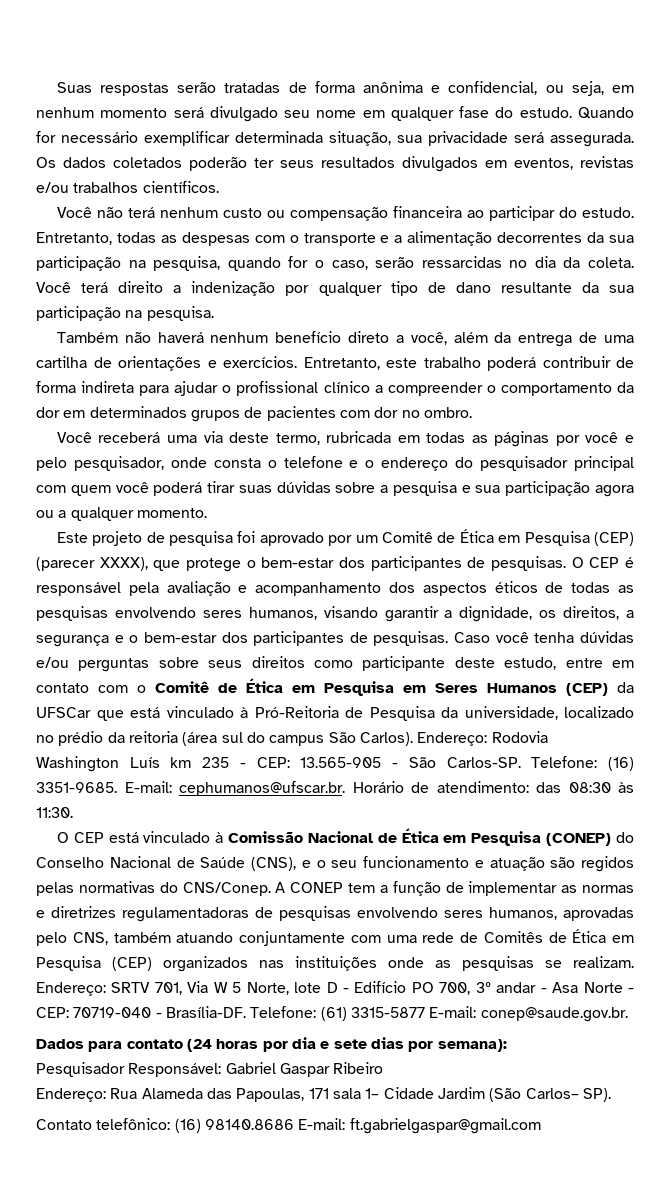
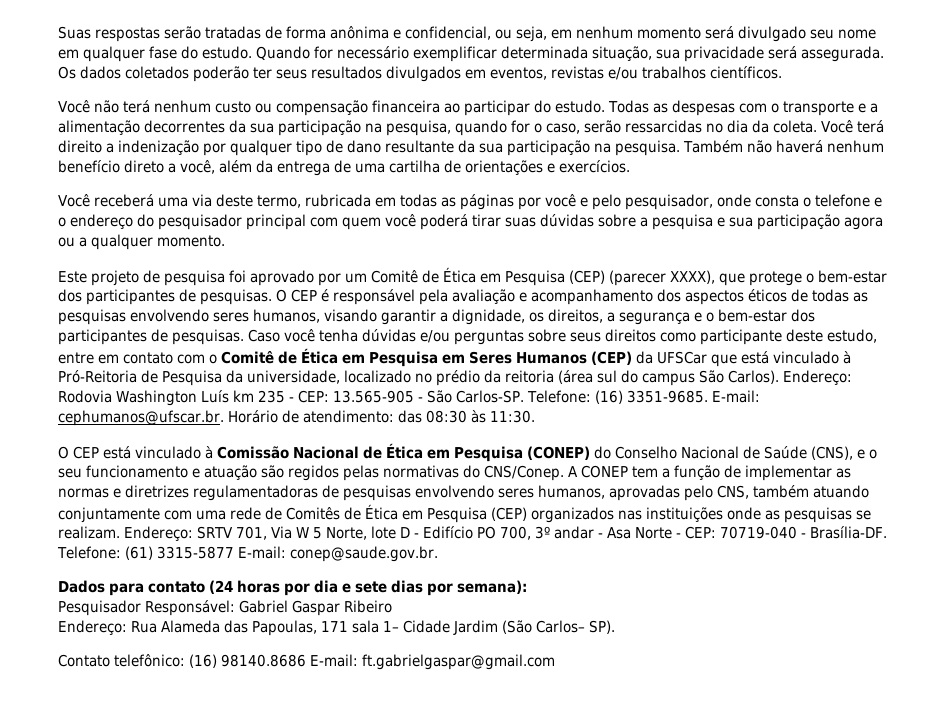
[36,232,156,245] Entretanto, todas -> [607,100,649,113] Todas
(214, 313) // -> (680, 148) none
[303,356,634,371] [36,381,634,396] [36,406,472,422] Entretanto, este trabalho poderá contribuir de forma indireta para ajudar o profissional clínico a compreender o comportamento da dor em determinados grupos de pacientes com dor no ombro. -> (630, 166) none

